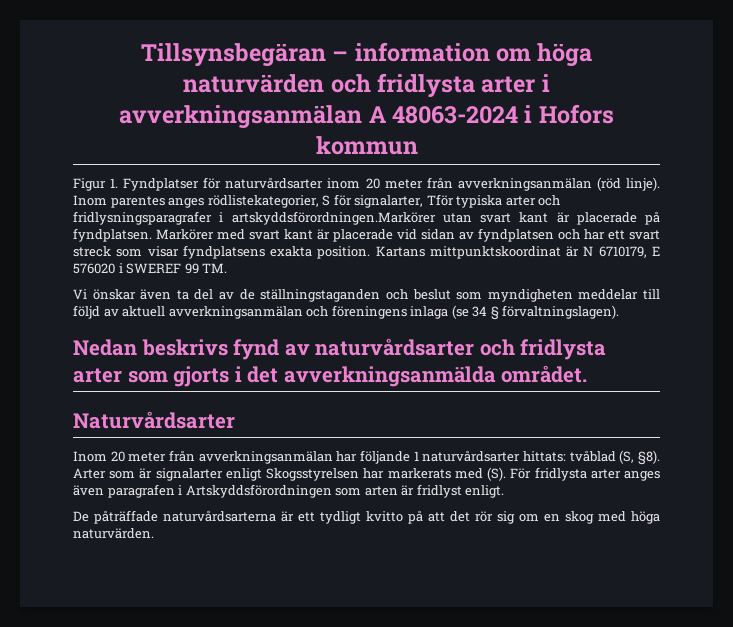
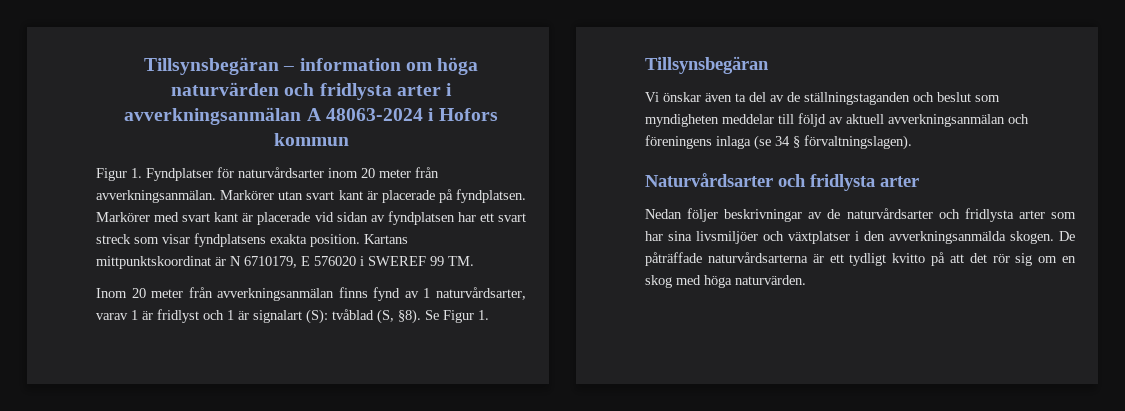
[457,177,660,191] [73,194,561,208] [73,211,436,225] avverkningsanmälan (röd linje). Inom parentes anges rödlistekategorier, S för signalarter, Tför typiska arter och fridlysningsparagrafer i artskyddsförordningen.Markörer -> [96,190,275,203] avverkningsanmälan. Markörer
[558,229,580,240] och -> (455, 218) none
(228, 268) none -> [96,287,526,301] [96,309,489,324] [645,56,769,74] // Inom 20 meter från avverkningsanmälan finns fynd av 1 naturvårdsarter, varav 1 är fridlyst och 1 är signalart (S): tvåblad (S, §8). Se Figur 1. // Tillsynsbegäran
[73,339,310,360] Nedan beskrivs fynd av -> [645,173,919,191] [645,208,841,222] Naturvårdsarter och fridlysta arter // Nedan följer beskrivningar av de
[173,365,588,387] [73,411,235,429] [73,450,660,465] [73,467,660,481] [73,484,505,498] gjorts i det avverkningsanmälda området. // Naturvårdsarter // Inom 20 meter från avverkningsanmälan har följande 1 naturvårdsarter hittats: tvåblad (S, §8). Arter som är signalarter enligt Skogsstyrelsen har markerats med (S). För fridlysta arter anges även paragrafen i Artskyddsförordningen som arten är fridlyst enligt. // -> [645,231,1054,244] har sina livsmiljöer och växtplatser i den avverkningsanmälda skogen.

